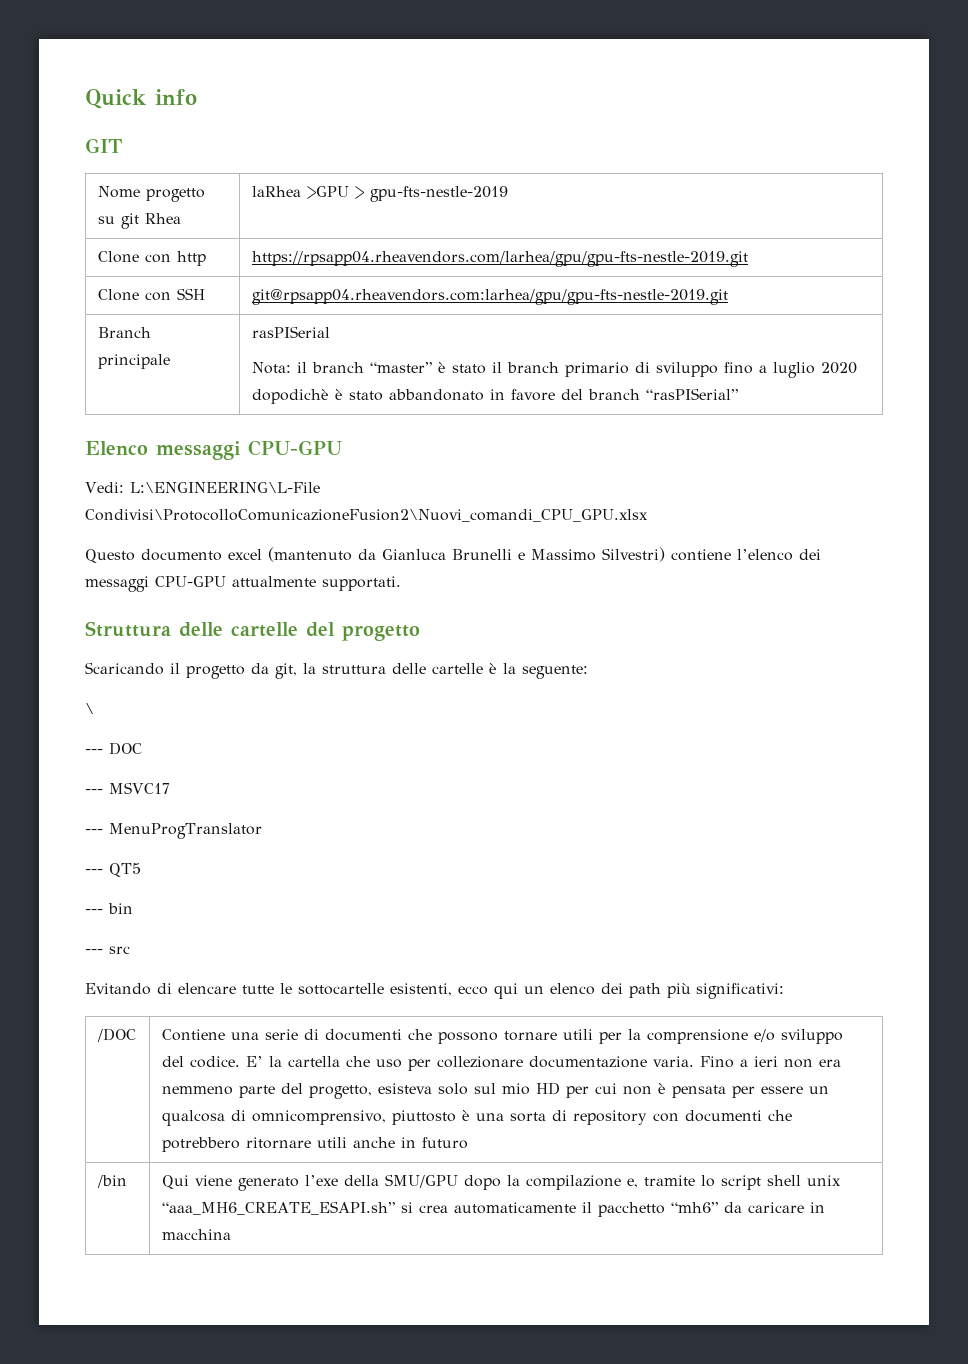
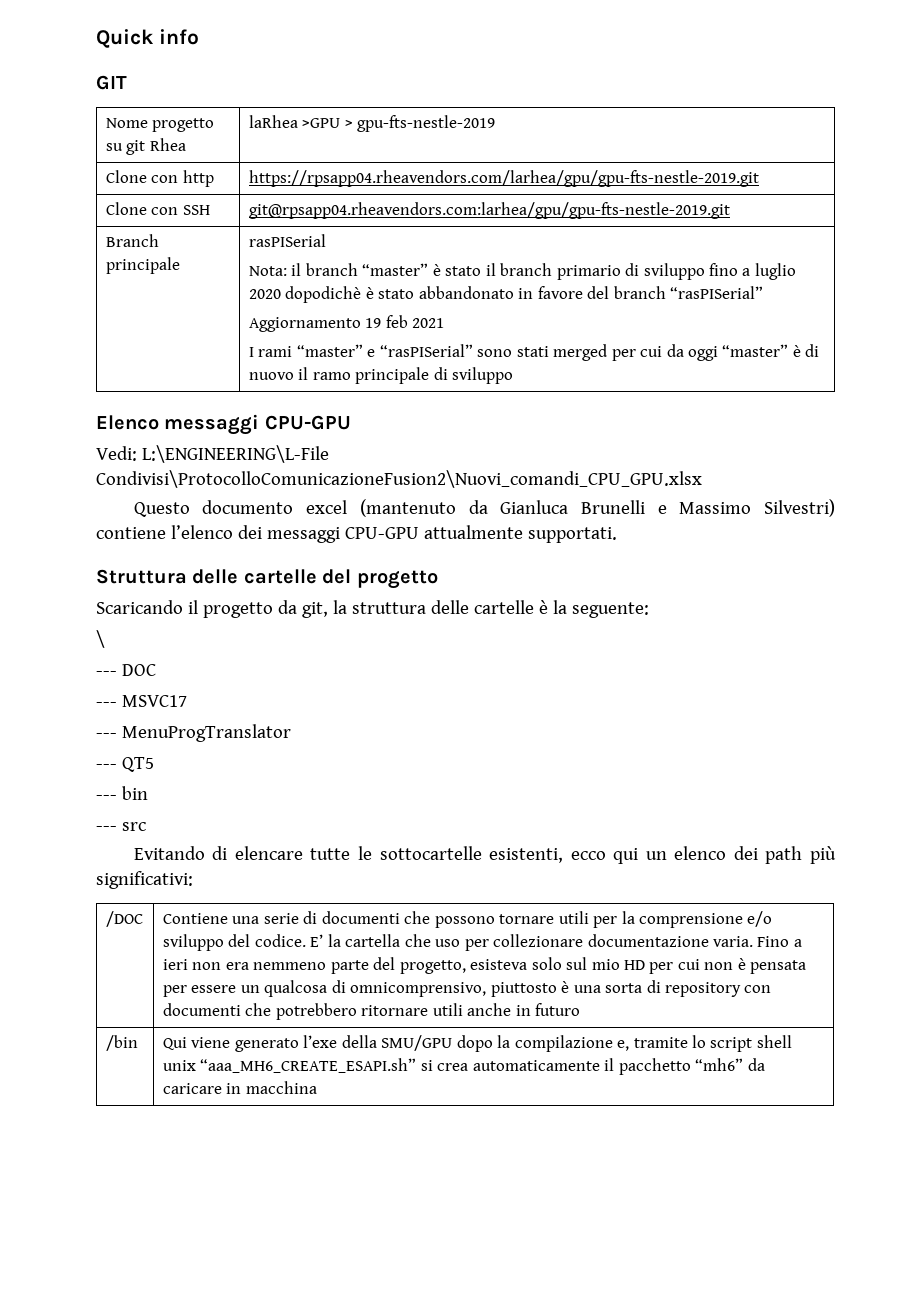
(738, 394) none -> [248,315,445,332] [248,344,820,361] [248,367,514,384] // Aggiornamento 19 feb 2021 // I rami “master” e “rasPISerial” sono stati merged per cui da oggi “master” è di nuovo il ramo principale di sviluppo

